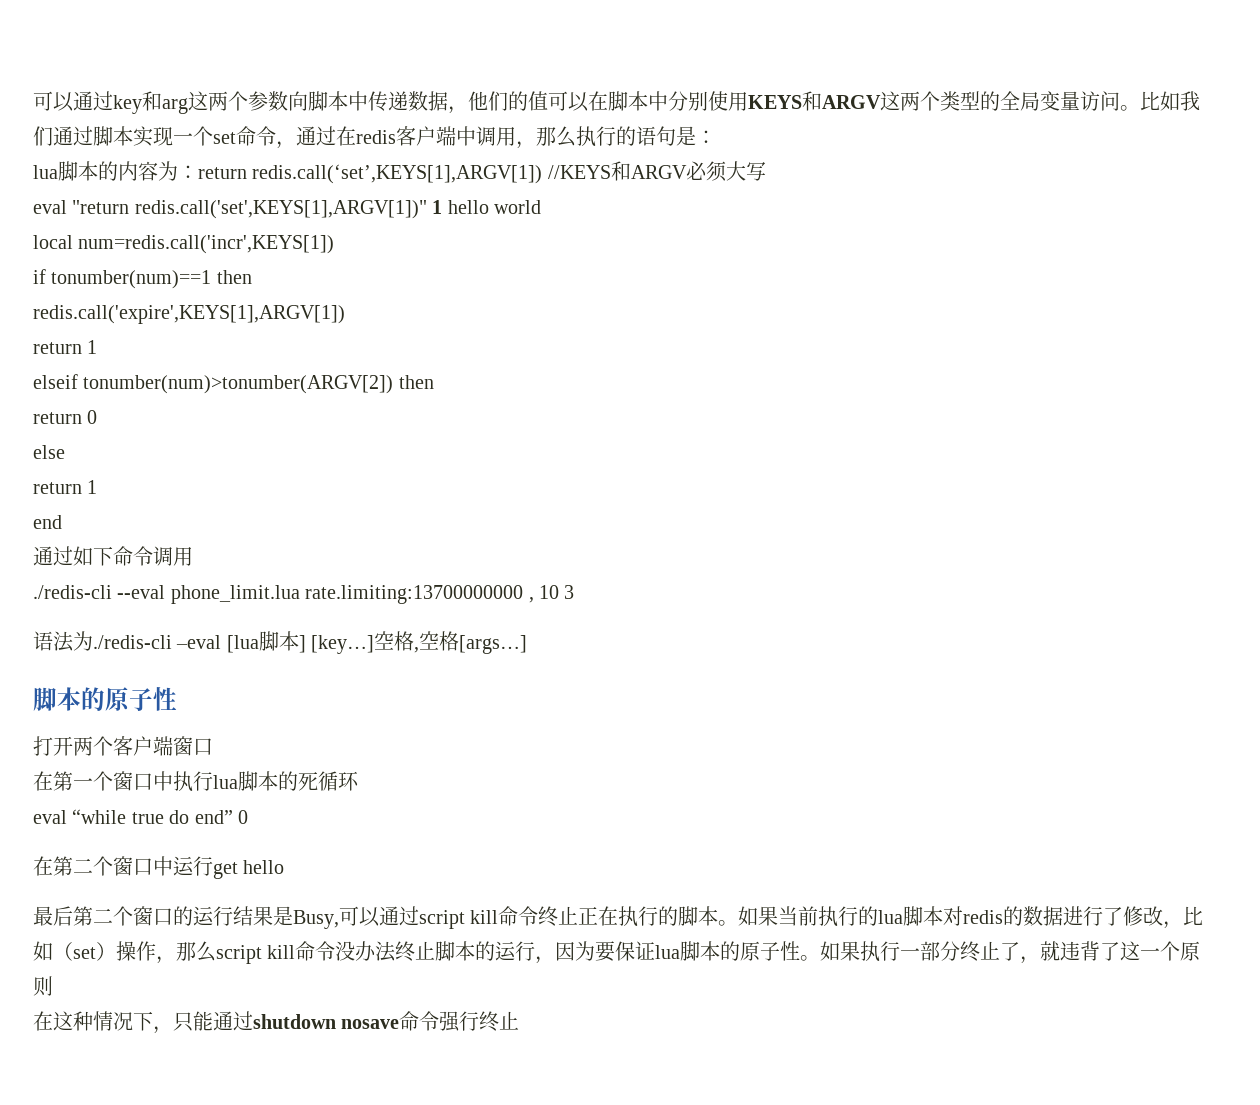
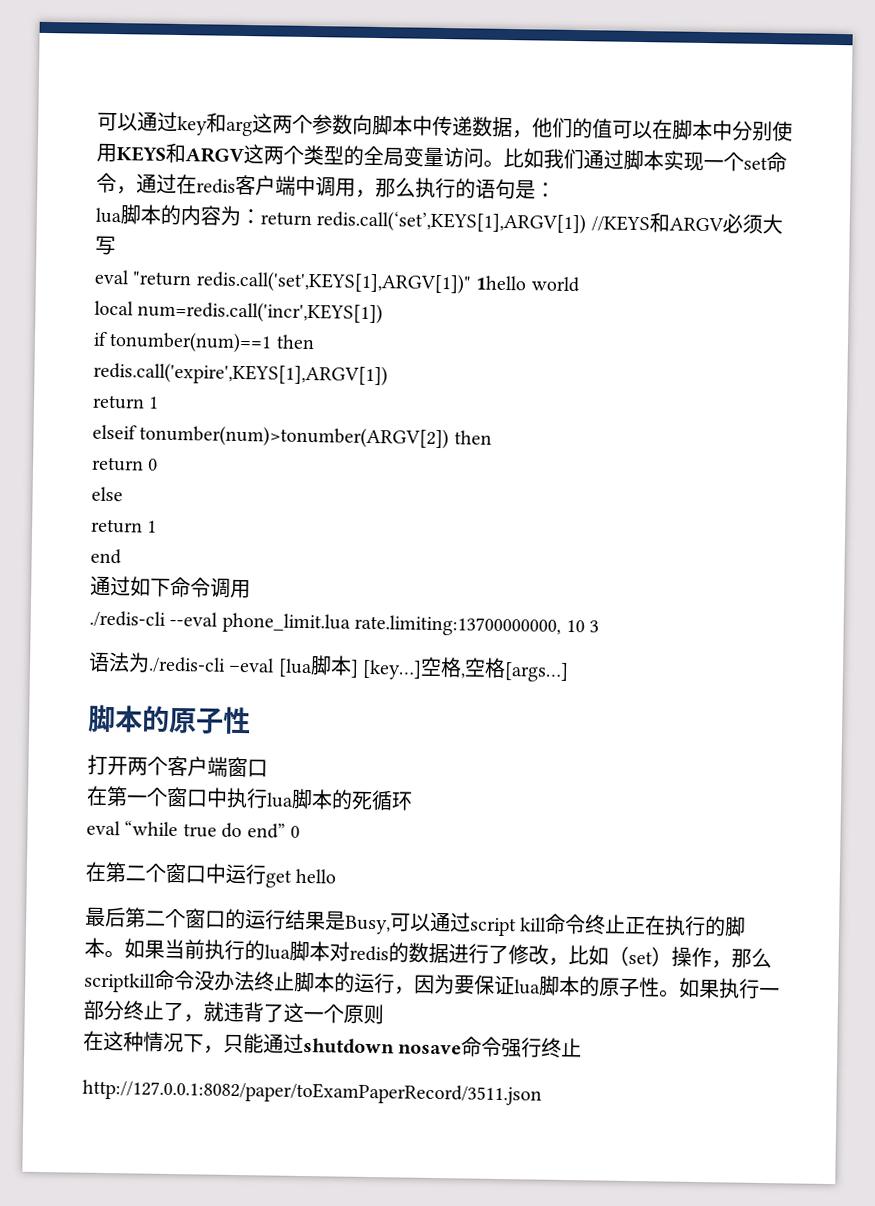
[432,200,489,214] 1 hello -> [475,275,527,291] 1hello
[305,585,534,604] rate.limiting:13700000000 , -> [354,614,562,637] rate.limiting:13700000000,
[216,945,296,964] script kill -> [84,972,156,993] scriptkill
(520, 1020) none -> [82,1079,542,1106] // http://127.0.0.1:8082/paper/toExamPaperRecord/3511.json

